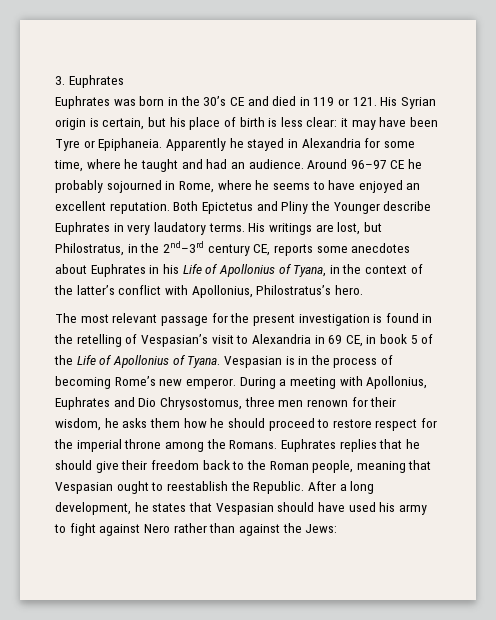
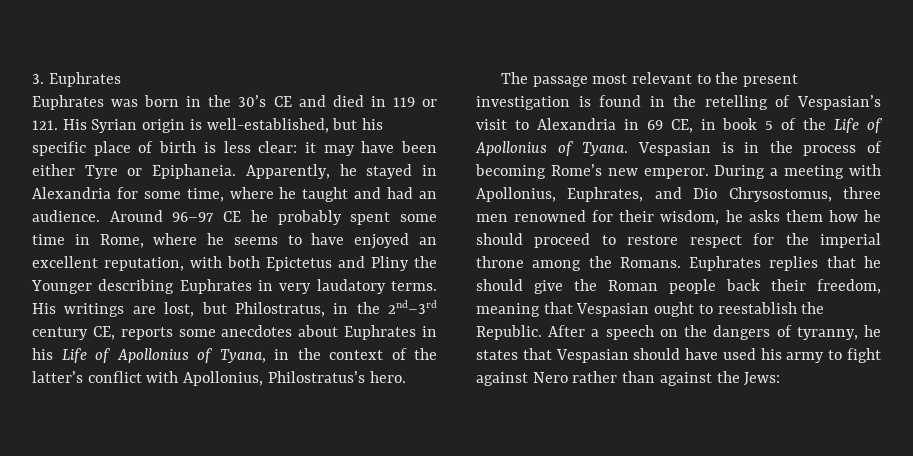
[102,118,145,130] certain, -> [206,118,329,133] well-established,
(186, 122) none -> [32,141,86,156] specific
(439, 122) none -> [32,164,75,176] either
[165,138,226,151] Apparently -> [245,164,330,179] Apparently,
[106,180,162,193] sojourned -> [350,212,438,225] [32,234,65,245] spent some time
[109,201,199,214] reputation. Both -> [104,256,260,271] reputation, with both
[383,201,432,211] describe -> [98,279,175,294] describing
(77, 318) none -> [532,76,588,87] passage
[160,313,228,326] passage for -> [696,74,711,84] to
[55,397,110,410] Euphrates -> [567,187,644,202] Euphrates,
[306,399,348,407] renown -> [514,210,587,222] renowned
[121,460,354,473] their freedom back to the Roman people, -> [574,279,881,294] the Roman people back their freedom,
[350,481,375,494] [55,502,131,515] long development, -> [605,325,858,340] speech on the dangers of tyranny,

